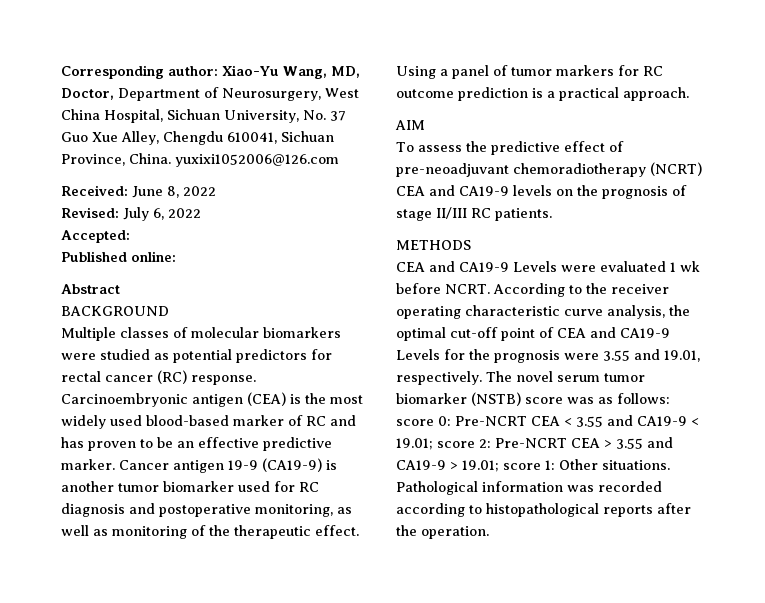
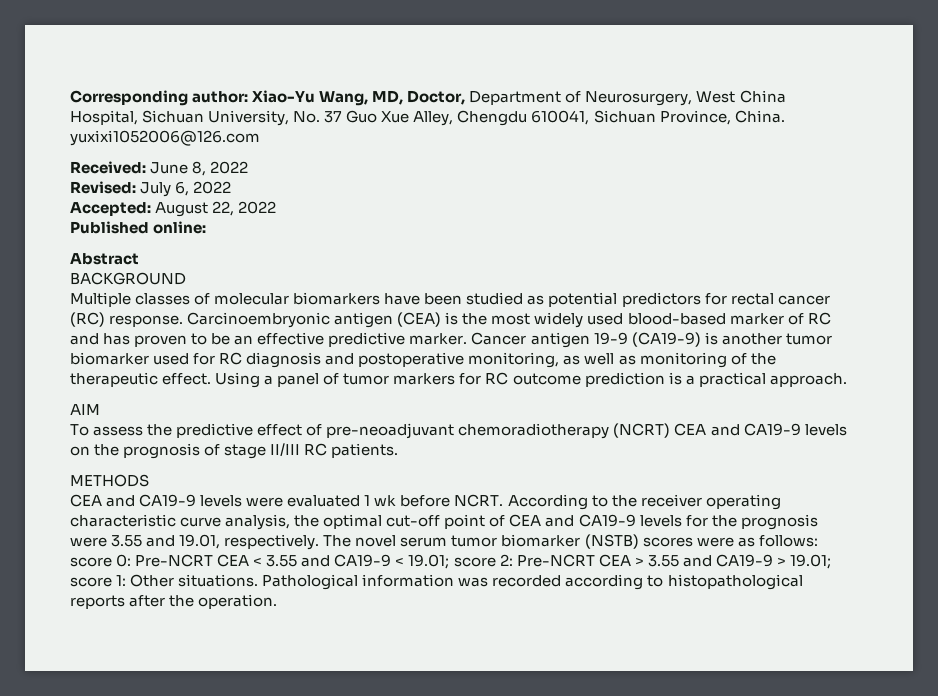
(130, 236) none -> [155,201,277,217] August 22, 2022
[61,353,96,360] were -> [384,293,463,305] have been
[513,261,557,272] Levels -> [200,495,243,507] levels
[396,349,440,360] Levels -> [639,515,682,527] levels
[525,397,594,404] score was -> [642,537,734,547] scores were

